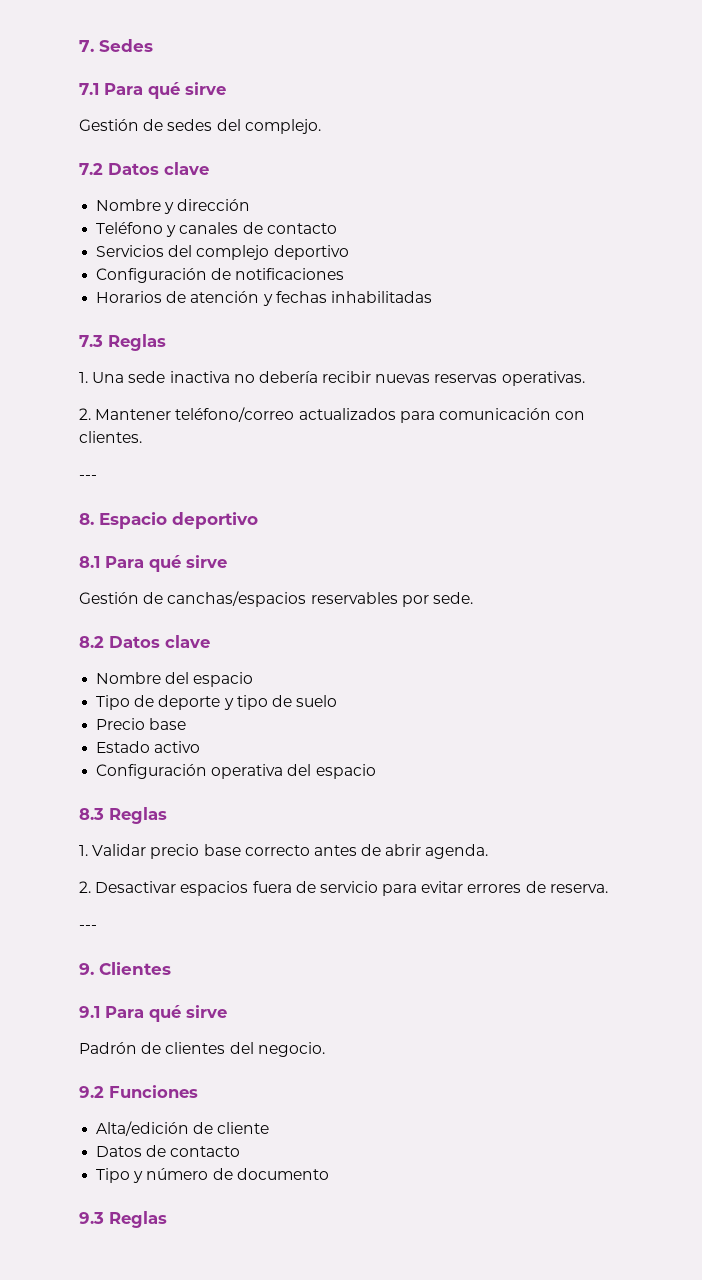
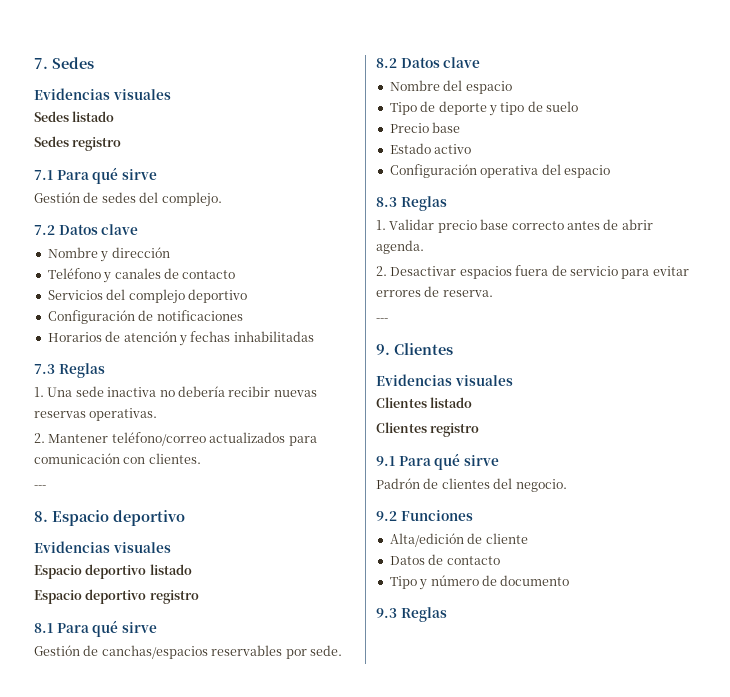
(153, 45) none -> [34,88,171,100] [34,111,115,122] [34,136,122,151] // Evidencias visuales // Sedes listado // Sedes registro
(258, 520) none -> [34,541,171,553] [34,564,192,579] [34,589,199,604] // Evidencias visuales // Espacio deportivo listado // Espacio deportivo registro
(171, 968) none -> [376,374,513,386] [376,397,473,408] [376,422,480,437] // Evidencias visuales // Clientes listado // Clientes registro

